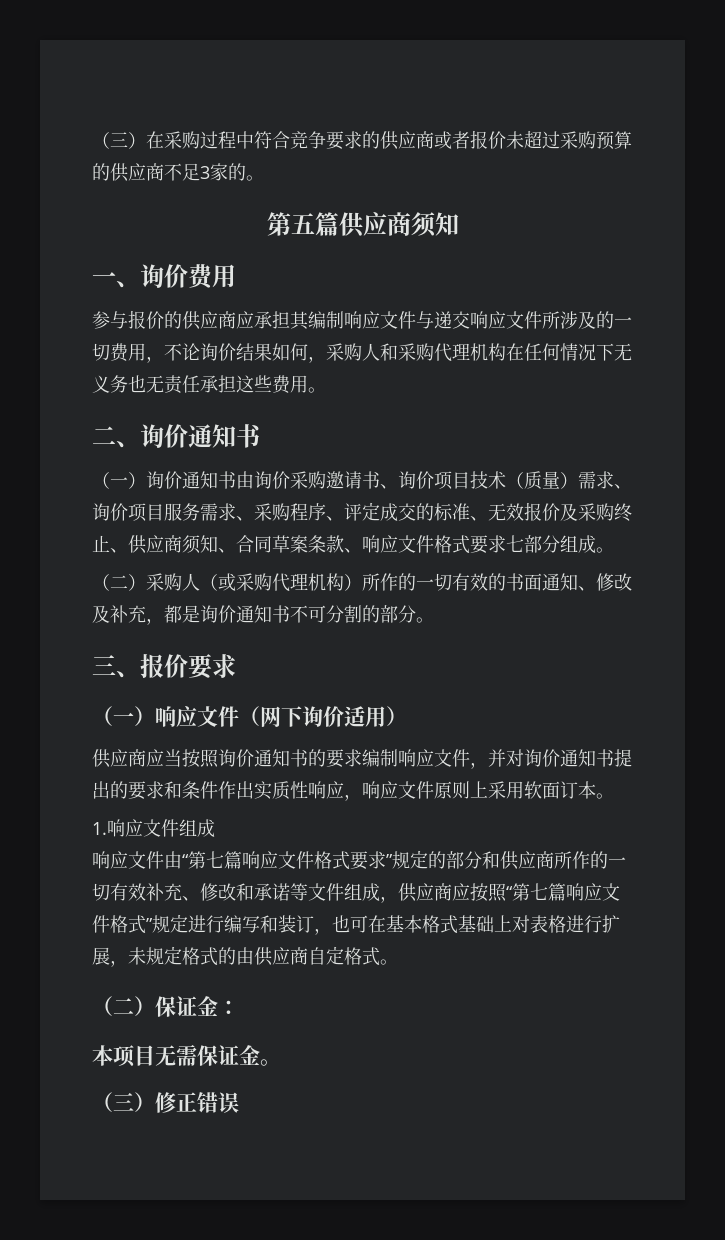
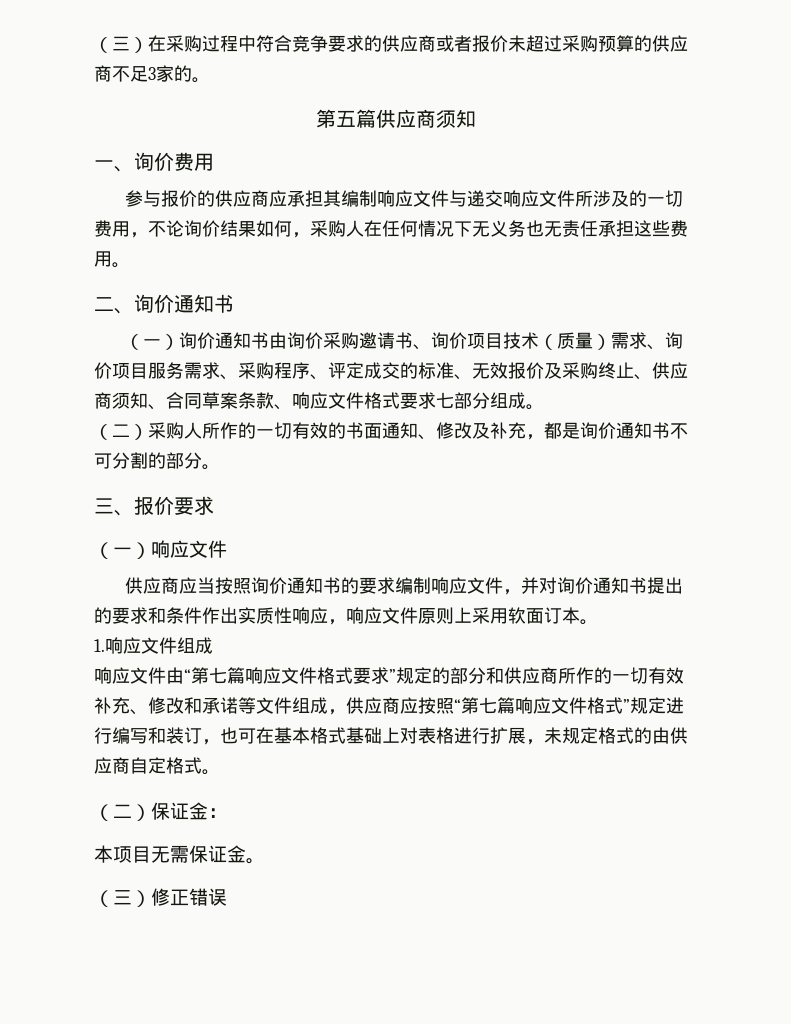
[380,343,506,362] 和采购代理机构 -> (364, 228) none
[200,573,362,592] （或采购代理机构） -> (202, 430) none
[239,706,407,727] （网下询价适用） -> (227, 549) none

